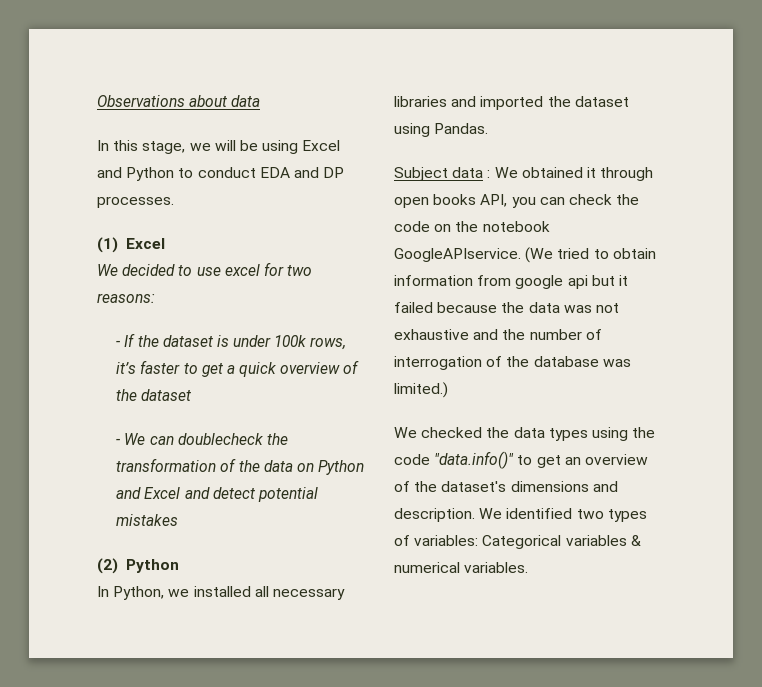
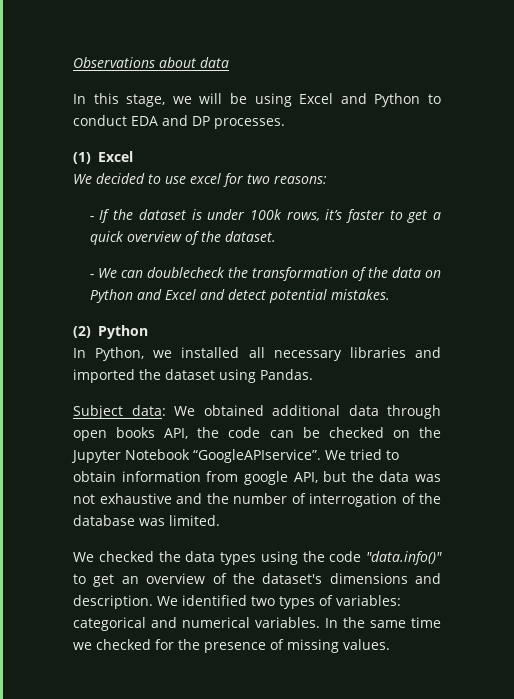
[141,389,192,401] dataset -> [224,231,276,242] dataset.
[116,514,179,526] mistakes -> [330,289,390,300] mistakes.
[452,167,654,181] [394,194,640,208] [394,221,550,232] [394,247,554,263] data : We obtained it through open books API, you can check the code on the notebook GoogleAPIservice. (We -> [131,405,441,419] [73,427,441,441] [71,449,346,463] data: We obtained additional data through open books API, the code can be checked on the Jupyter Notebook “GoogleAPIservice”. We
[567,275,628,289] [394,302,498,313] api but it failed because -> [293,471,347,483] API, but
[394,382,448,398] limited.) -> [169,515,220,526] limited.
[482,535,641,549] [394,562,529,573] Categorical variables & numerical variables. -> [73,617,441,631] [73,639,390,653] categorical and numerical variables. In the same time we checked for the presence of missing values.

